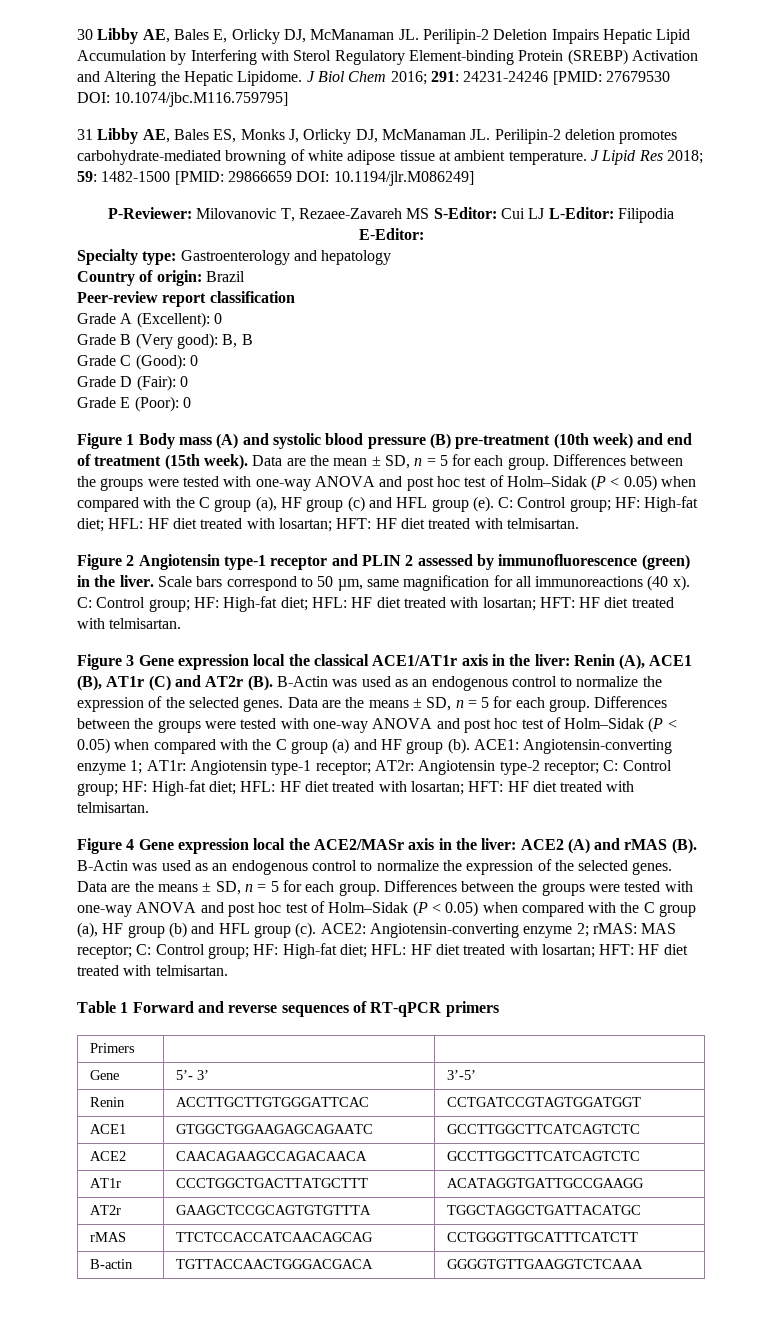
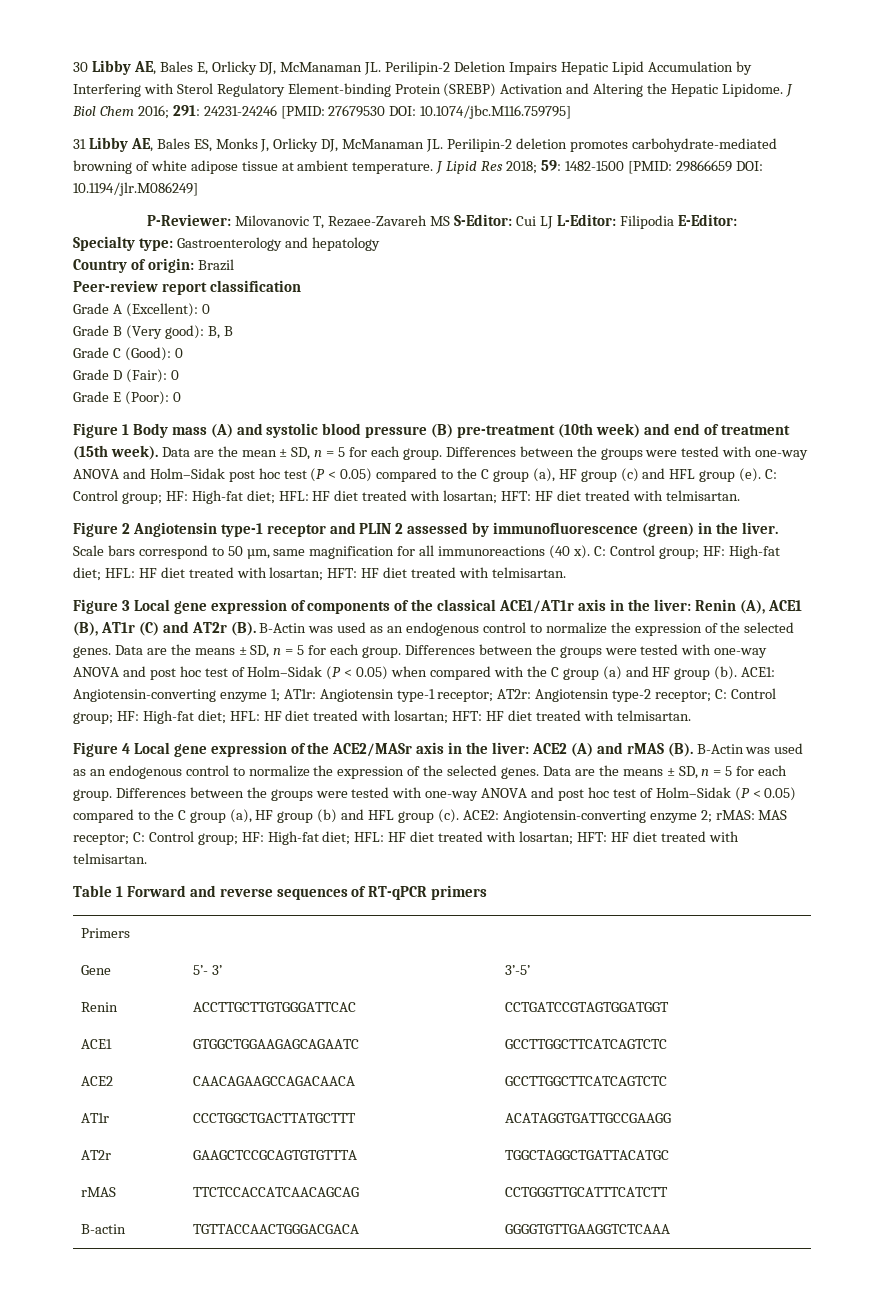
[406,475,697,491] [77,497,172,512] post hoc test of Holm–Sidak (P < 0.05) when compared with -> [149,468,454,482] Holm–Sidak post hoc test (P < 0.05) compared to
[138,654,286,670] Gene expression local -> [133,599,410,614] Local gene expression of components of
[138,838,286,854] Gene expression local -> [133,742,306,757] Local gene expression of
[482,902,617,917] when compared with -> [73,809,150,823] compared to

